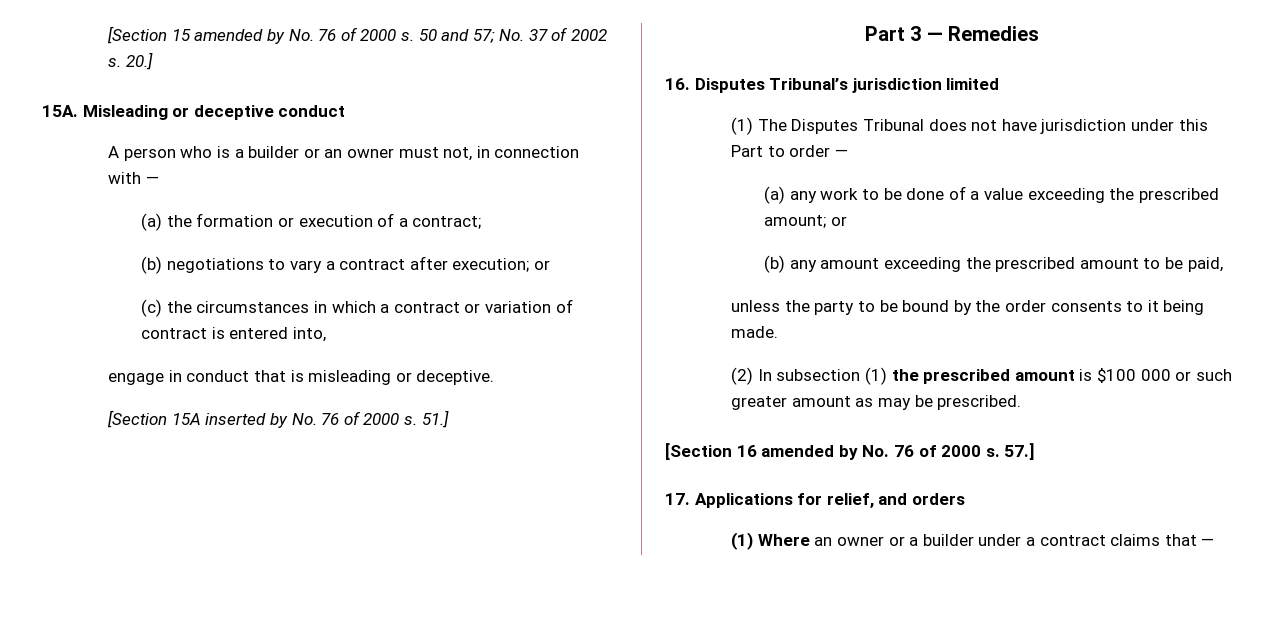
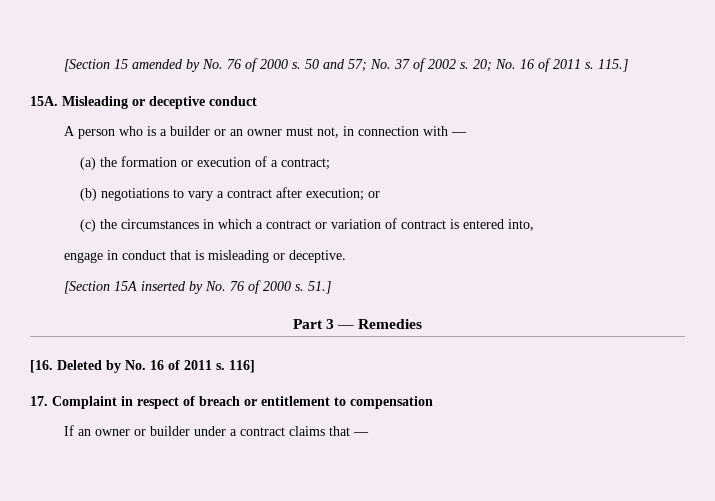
[125,52,153,70] 20.] -> [472,58,628,72] 20; No. 16 of 2011 s. 115.]
[665,78,1000,93] [731,117,1208,135] [731,145,848,157] [764,186,1219,204] [764,215,847,228] [764,255,1223,273] [731,300,1205,315] [731,326,779,338] [731,367,1232,385] [731,395,1022,410] [665,443,1035,460] [665,493,965,508] [731,532,810,550] 16. Disputes Tribunal’s jurisdiction limited // (1) The Disputes Tribunal does not have jurisdiction under this Part to order — // (a) any work to be done of a value exceeding the prescribed amount; or // (b) any amount exceeding the prescribed amount to be paid, // unless the party to be bound by the order consents to it being made. // (2) In subsection (1) the prescribed amount is $100 000 or such greater amount as may be prescribed. // [Section 16 amended by No. 76 of 2000 s. 57.] // 17. Applications for relief, and orders // (1) Where -> [30,360,255,373] [30,396,433,409] [63,425,74,436] [16. Deleted by No. 16 of 2011 s. 116] // 17. Complaint in respect of breach or entitlement to compensation // If
[909,537,919,546] a -> (146, 432) none

